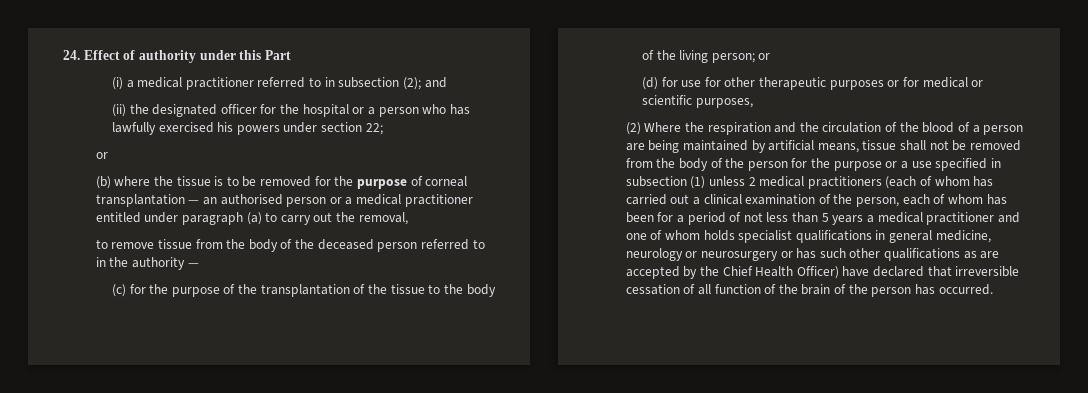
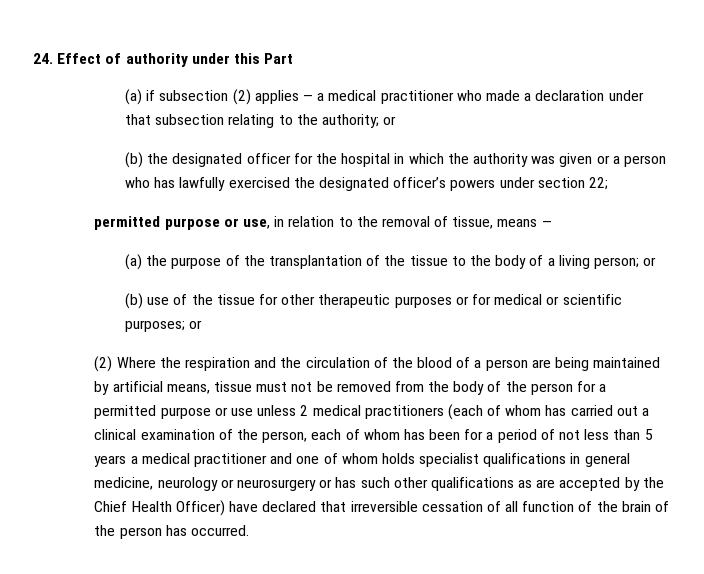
[111,77,447,90] [111,104,126,117] (i) a medical practitioner referred to in subsection (2); and // (ii) -> [125,89,644,105] [125,114,397,128] [125,152,144,168] (a) if subsection (2) applies — a medical practitioner who made a declaration under that subsection relating to the authority; or // (b)
(349, 110) none -> [394,153,593,167] in which the authority was given
[217,122,234,132] his -> [293,177,447,191] the designated officer’s
[95,152,108,159] [95,176,468,189] [95,194,473,207] [95,212,408,225] [95,239,485,252] [95,257,185,270] or // (b) where the tissue is to be removed for the purpose of corneal transplantation — an authorised person or a medical practitioner entitled under paragraph (a) to carry out the removal, // to remove tissue from the body of the deceased person referred to in the authority -> [94,216,538,230] permitted purpose or use, in relation to the removal of tissue, means
[111,284,146,297] (c) for -> [125,254,143,270] (a)
[656,50,676,60] the -> [547,258,555,266] a
[641,77,702,90] (d) for use -> [125,293,255,309] (b) use of the tissue
[695,98,753,108] purposes, -> [125,320,203,332] purposes; or
[900,140,927,151] shall -> [256,382,288,392] must
[811,158,1001,171] [625,176,706,189] the purpose or a use specified in subsection (1) -> [599,384,607,392] [94,405,253,419] a permitted purpose or use

